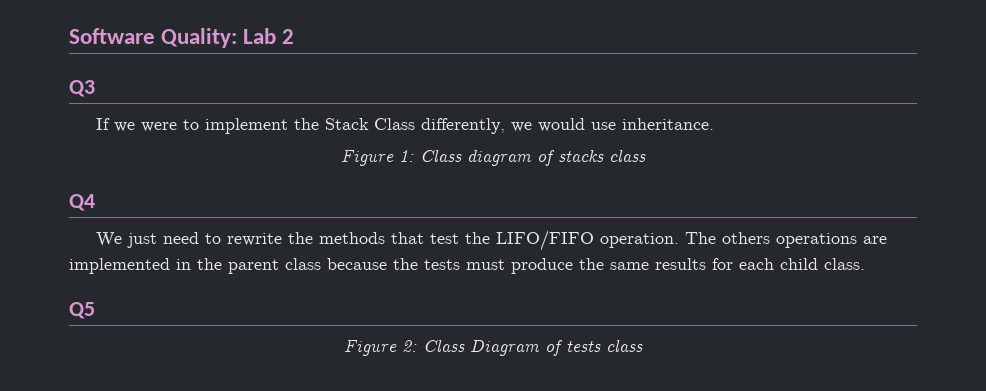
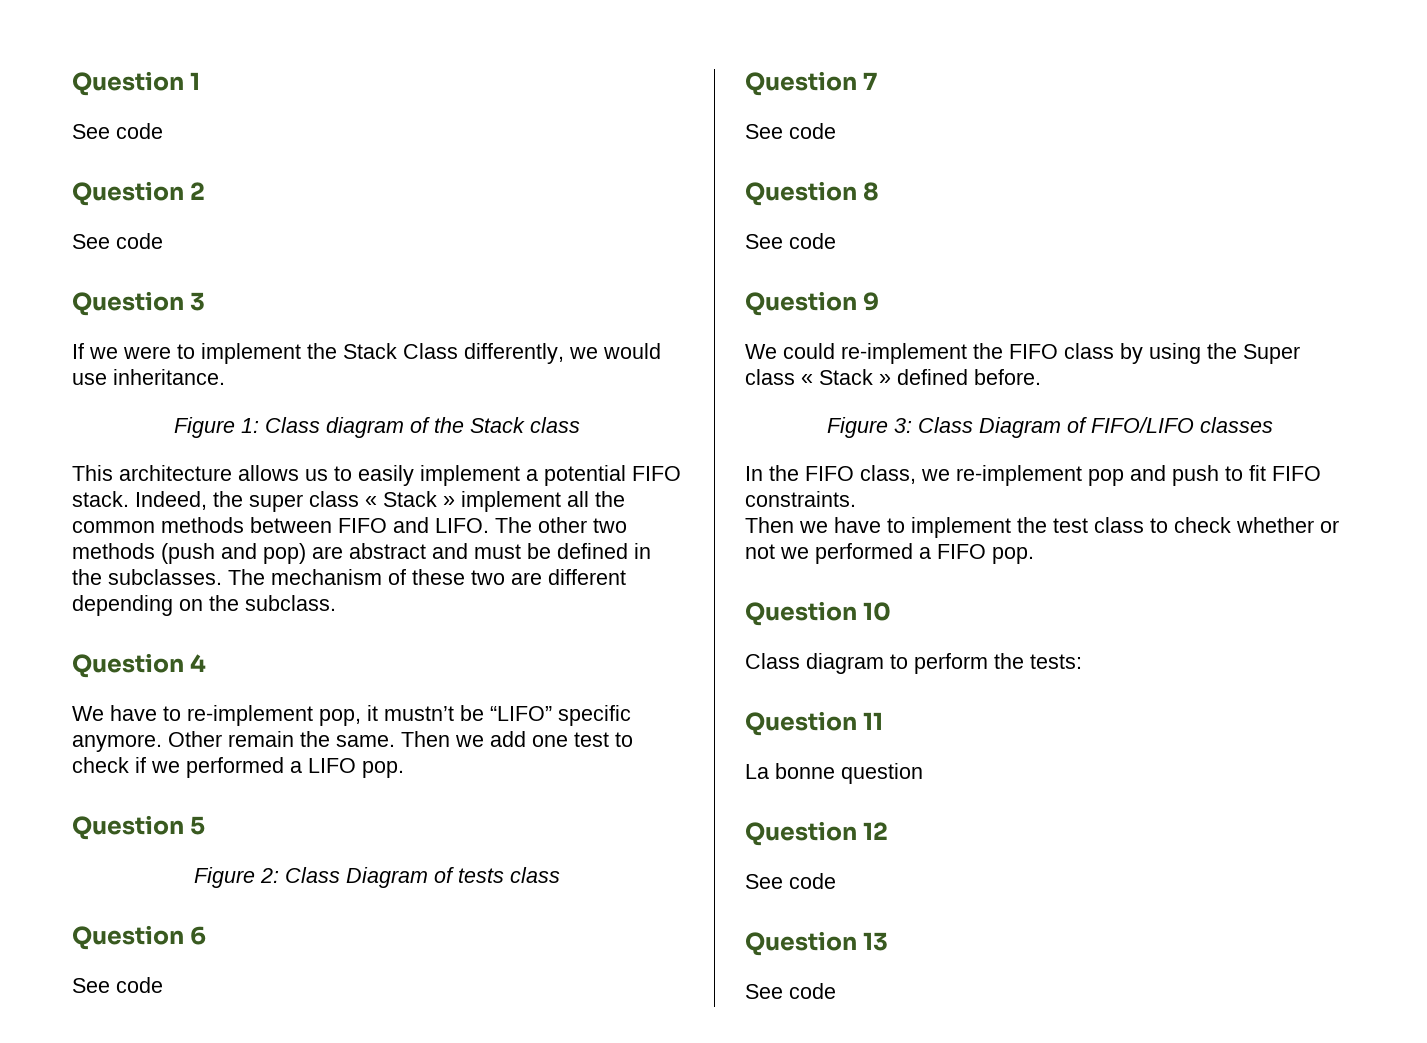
[69,28,295,48] [69,80,95,97] Software Quality: Lab 2 // Q3 -> [72,71,201,96] [72,123,163,139] [72,181,206,206] [72,233,163,249] [72,291,206,316] Question 1 // See code // Question 2 // See code // Question 3
[558,149,646,162] [69,194,95,211] [95,230,887,251] [69,258,865,274] [69,302,95,319] stacks class // Q4 // We just need to rewrite the methods that test the LIFO/FIFO operation. The others operations are implemented in the parent class because the tests must produce the same results for each child class. // Q5 -> [434,417,580,433] [72,465,681,486] [72,491,625,512] [72,517,627,533] [72,543,651,564] [72,569,626,585] [72,595,336,616] [72,653,207,678] [72,705,631,726] [72,731,633,752] [72,757,404,778] [72,815,206,840] the Stack class // This architecture allows us to easily implement a potential FIFO stack. Indeed, the super class « Stack » implement all the common methods between FIFO and LIFO. The other two methods (push and pop) are abstract and must be defined in the subclasses. The mechanism of these two are different depending on the subclass. // Question 4 // We have to re-implement pop, it mustn’t be “LIFO” specific anymore. Other remain the same. Then we add one test to check if we performed a LIFO pop. // Question 5
(643, 345) none -> [72,925,207,950] [72,977,163,993] [745,71,878,96] [745,123,836,139] [745,181,880,206] [745,233,836,249] [745,291,880,316] [745,343,1300,364] [745,369,1041,385] [827,417,1273,438] [745,465,1321,486] [745,491,856,507] [745,517,1339,538] [745,543,1034,564] [745,601,892,626] [745,653,1082,674] [745,711,884,736] [745,763,923,784] [745,821,889,846] [745,873,836,889] [745,931,889,956] [745,983,836,999] // Question 6 // See code // Question 7 // See code // Question 8 // See code // Question 9 // We could re-implement the FIFO class by using the Super class « Stack » defined before. // Figure 3: Class Diagram of FIFO/LIFO classes // In the FIFO class, we re-implement pop and push to fit FIFO constraints. // Then we have to implement the test class to check whether or not we performed a FIFO pop. // Question 10 // Class diagram to perform the tests: // Question 11 // La bonne question // Question 12 // See code // Question 13 // See code

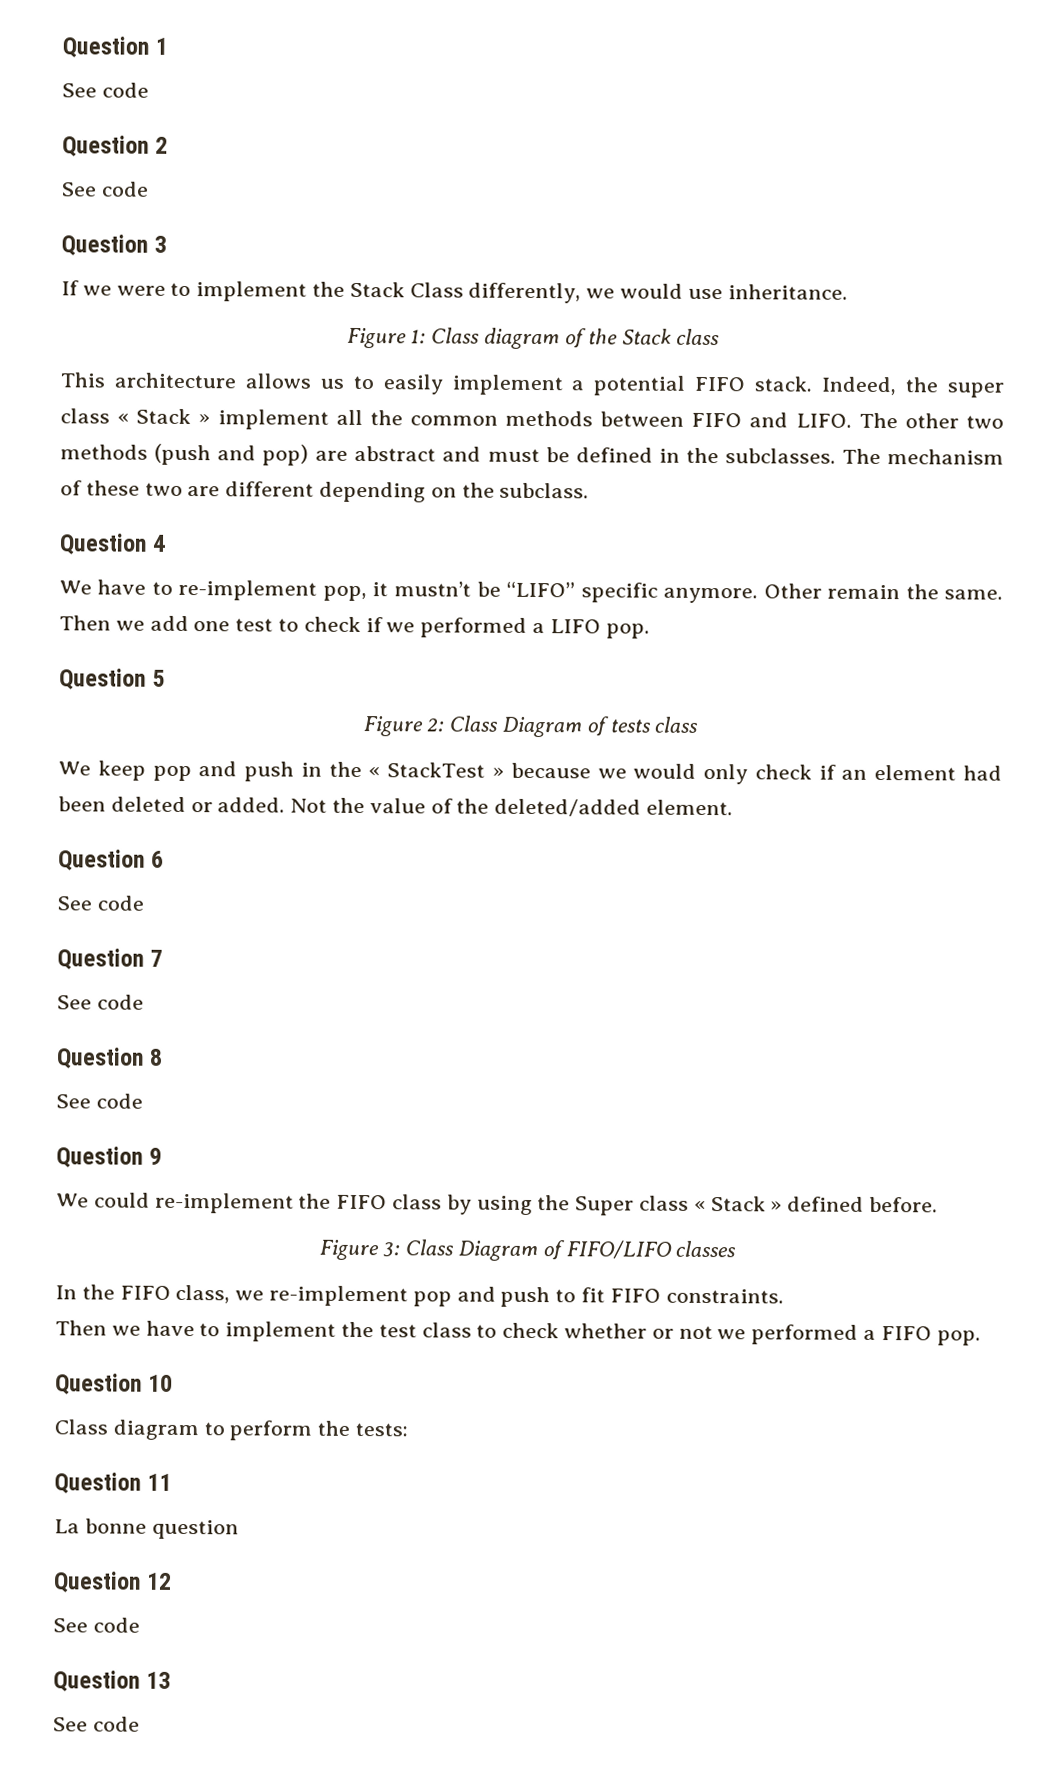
(560, 875) none -> [58,760,1003,785] [58,796,734,817] // We keep pop and push in the « StackTest » because we would only check if an element had been deleted or added. Not the value of the deleted/added element.

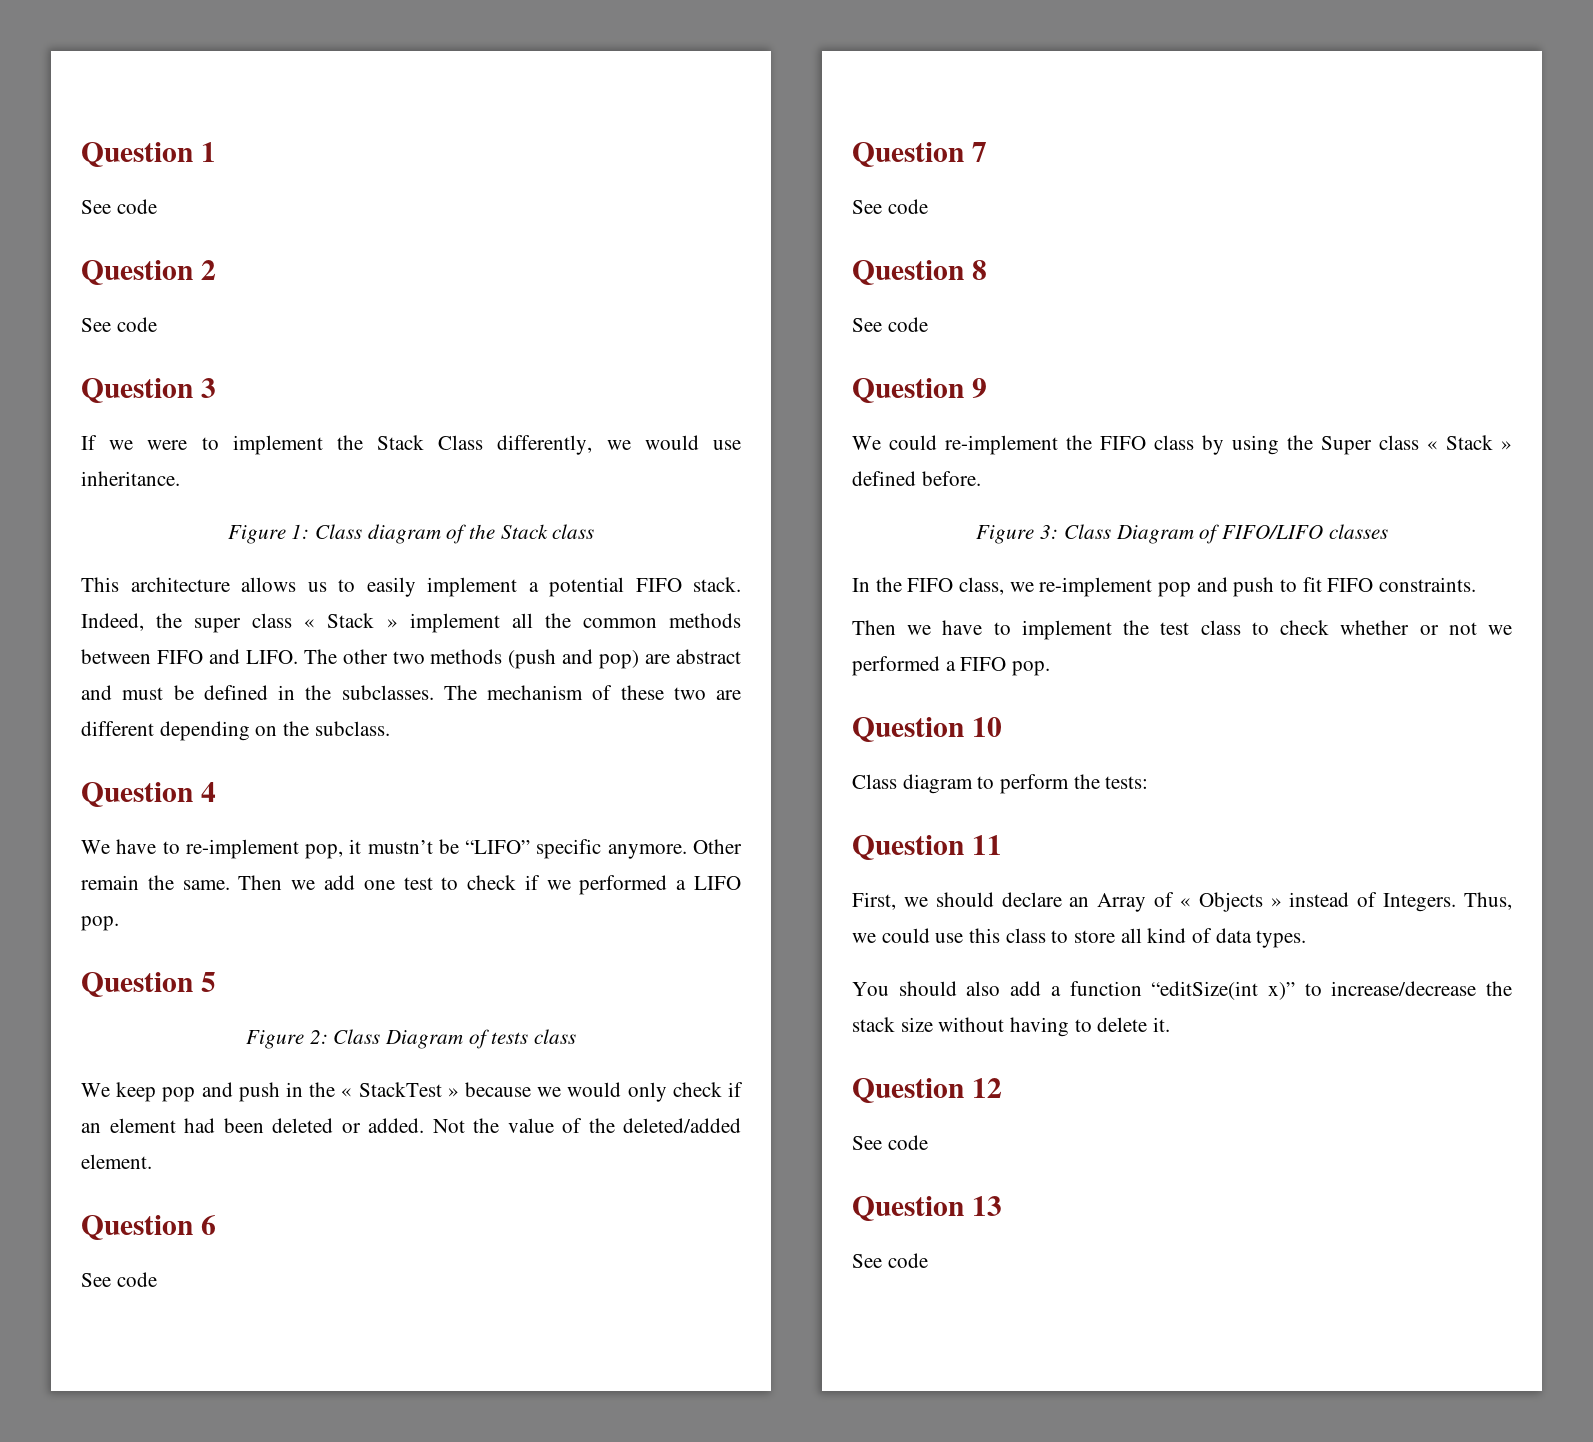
[54,1518,239,1540] La bonne question -> [852,892,1512,912] [852,928,1307,948] [852,981,1512,1000] [852,1017,1171,1037] First, we should declare an Array of « Objects » instead of Integers. Thus, we could use this class to store all kind of data types. // You should also add a function “editSize(int x)” to increase/decrease the stack size without having to delete it.

